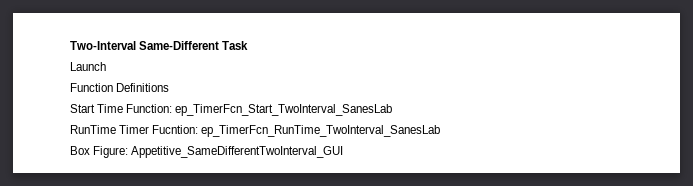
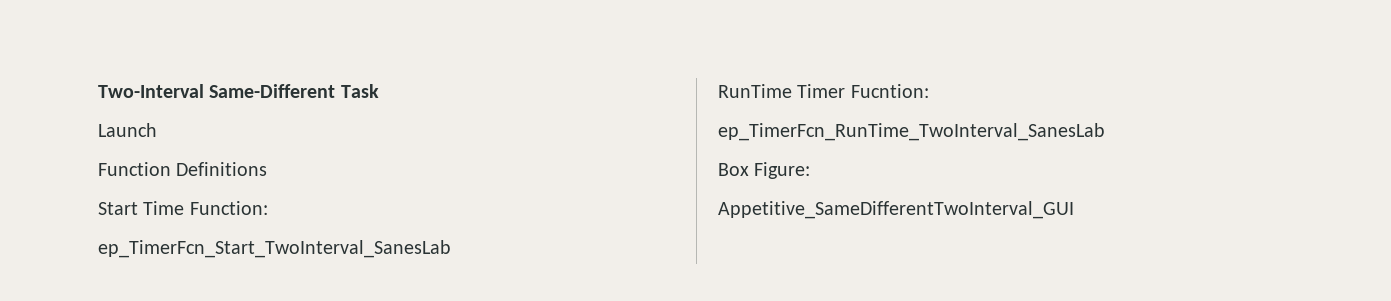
(173, 108) none -> (268, 208) //
(199, 129) none -> (929, 91) //
(129, 152) none -> (811, 170) //

